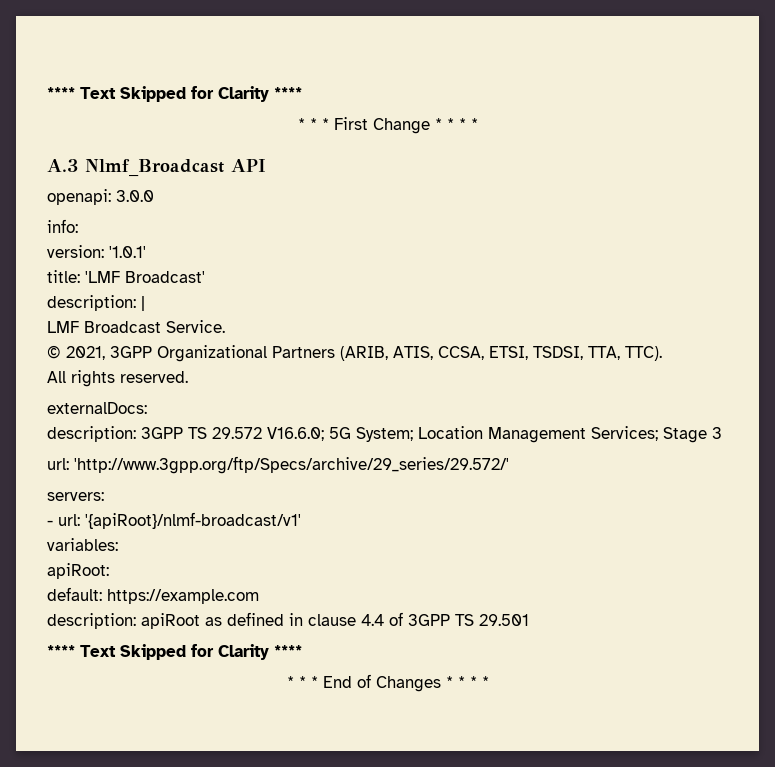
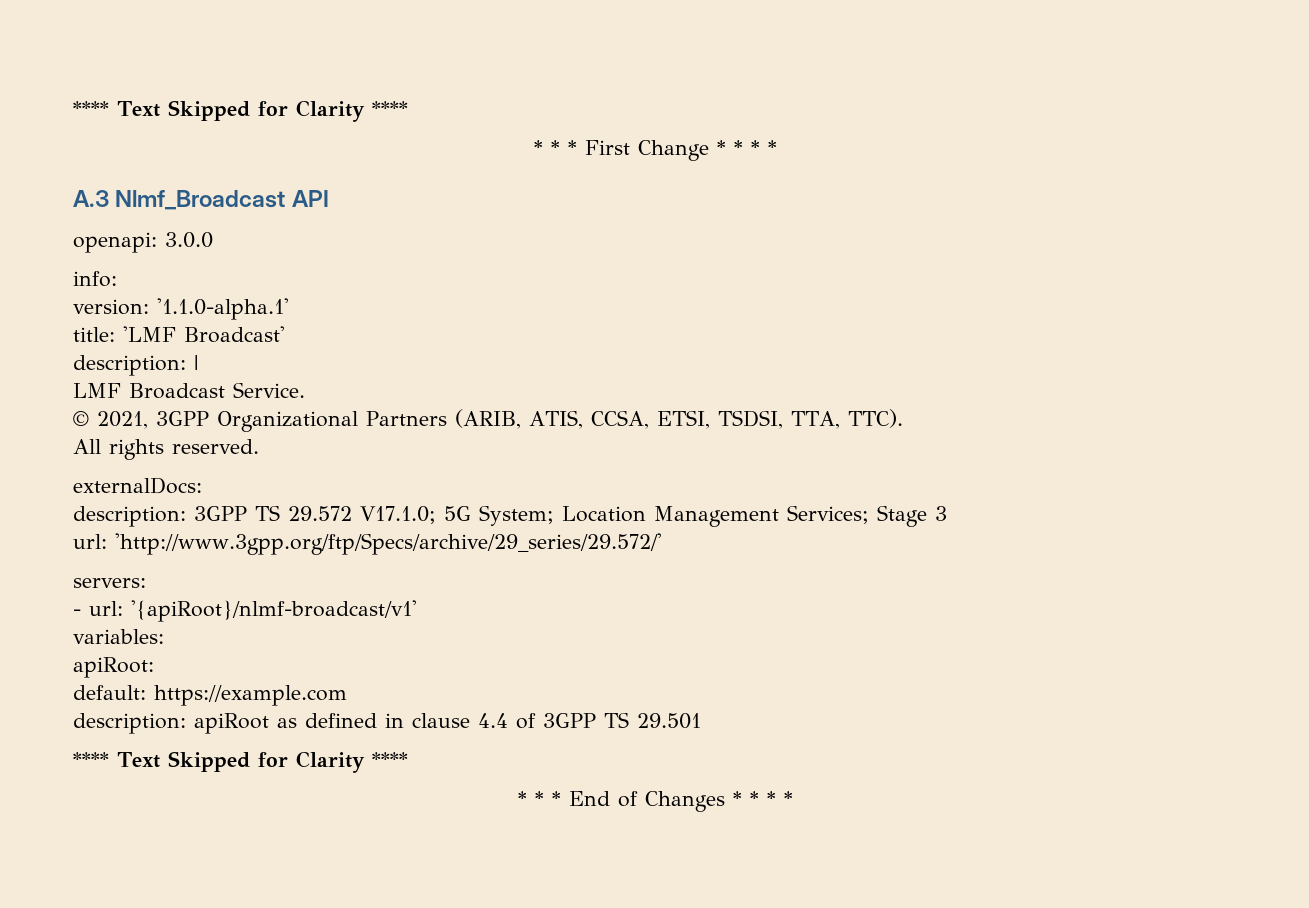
[109,246,146,258] '1.0.1' -> [157,298,289,320] '1.1.0-alpha.1'
[267,427,324,441] V16.6.0; -> [360,506,436,524] V17.1.0;

